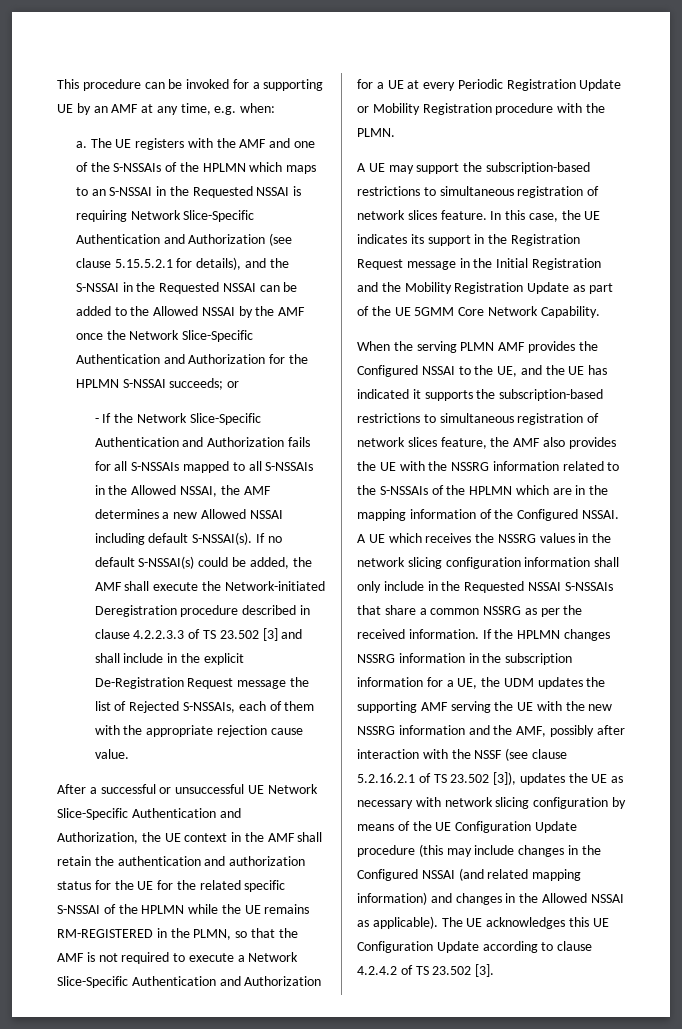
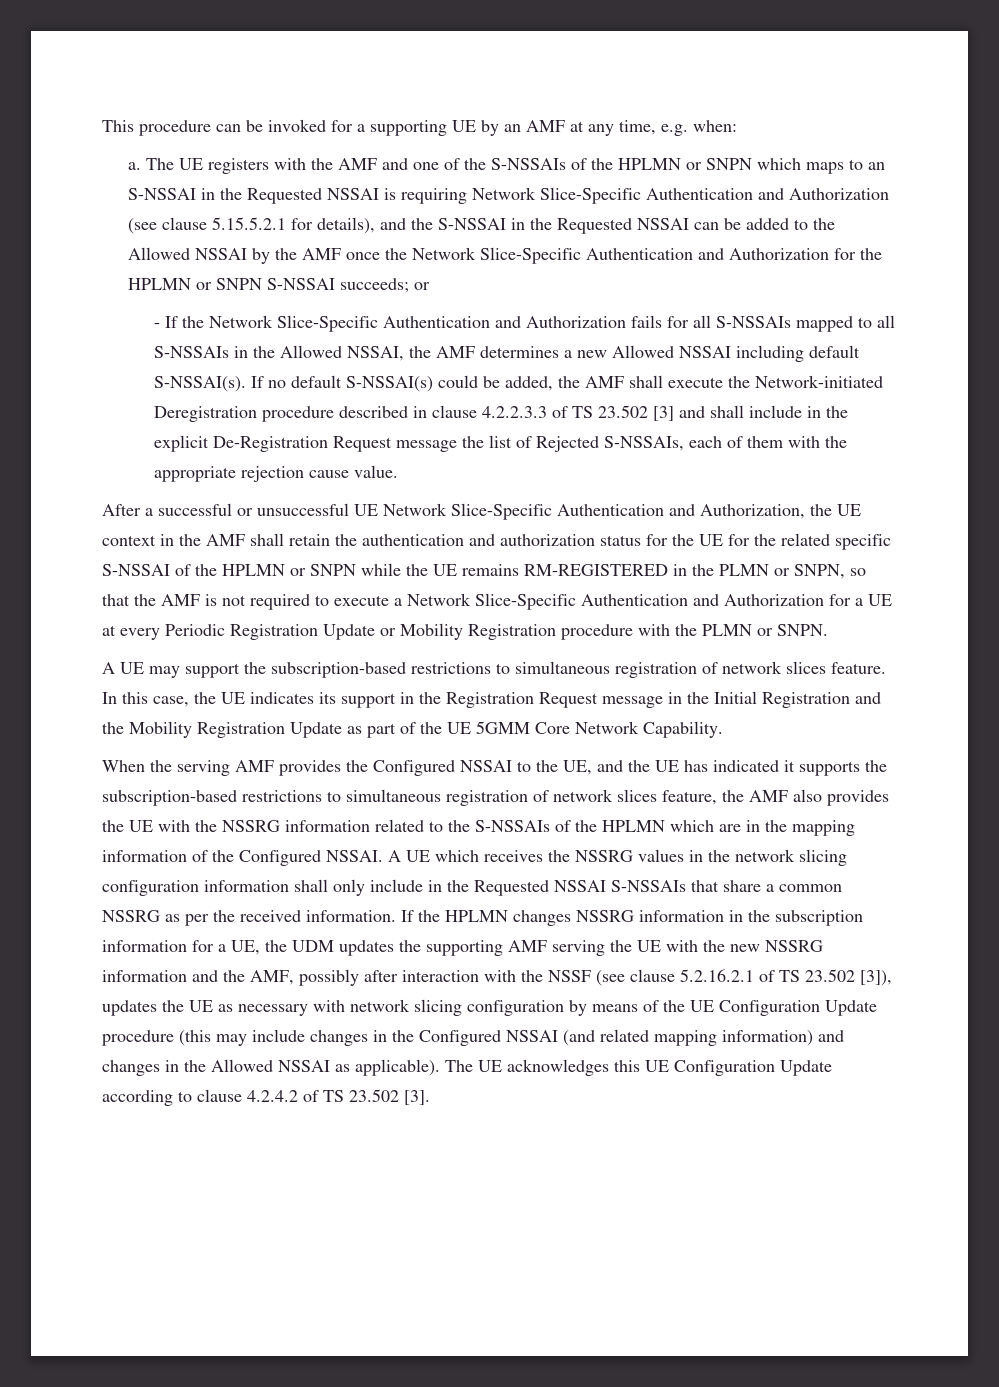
(246, 167) none -> [685,158,752,170] or SNPN
(119, 383) none -> [195,278,262,290] or SNPN
(185, 909) none -> [290,564,356,576] or SNPN
[193,929,232,940] PLMN, -> [719,564,845,579] PLMN or SNPN,
[357,128,395,137] PLMN. -> [702,624,828,636] PLMN or SNPN.
[460,342,495,351] PLMN -> (230, 768) none

